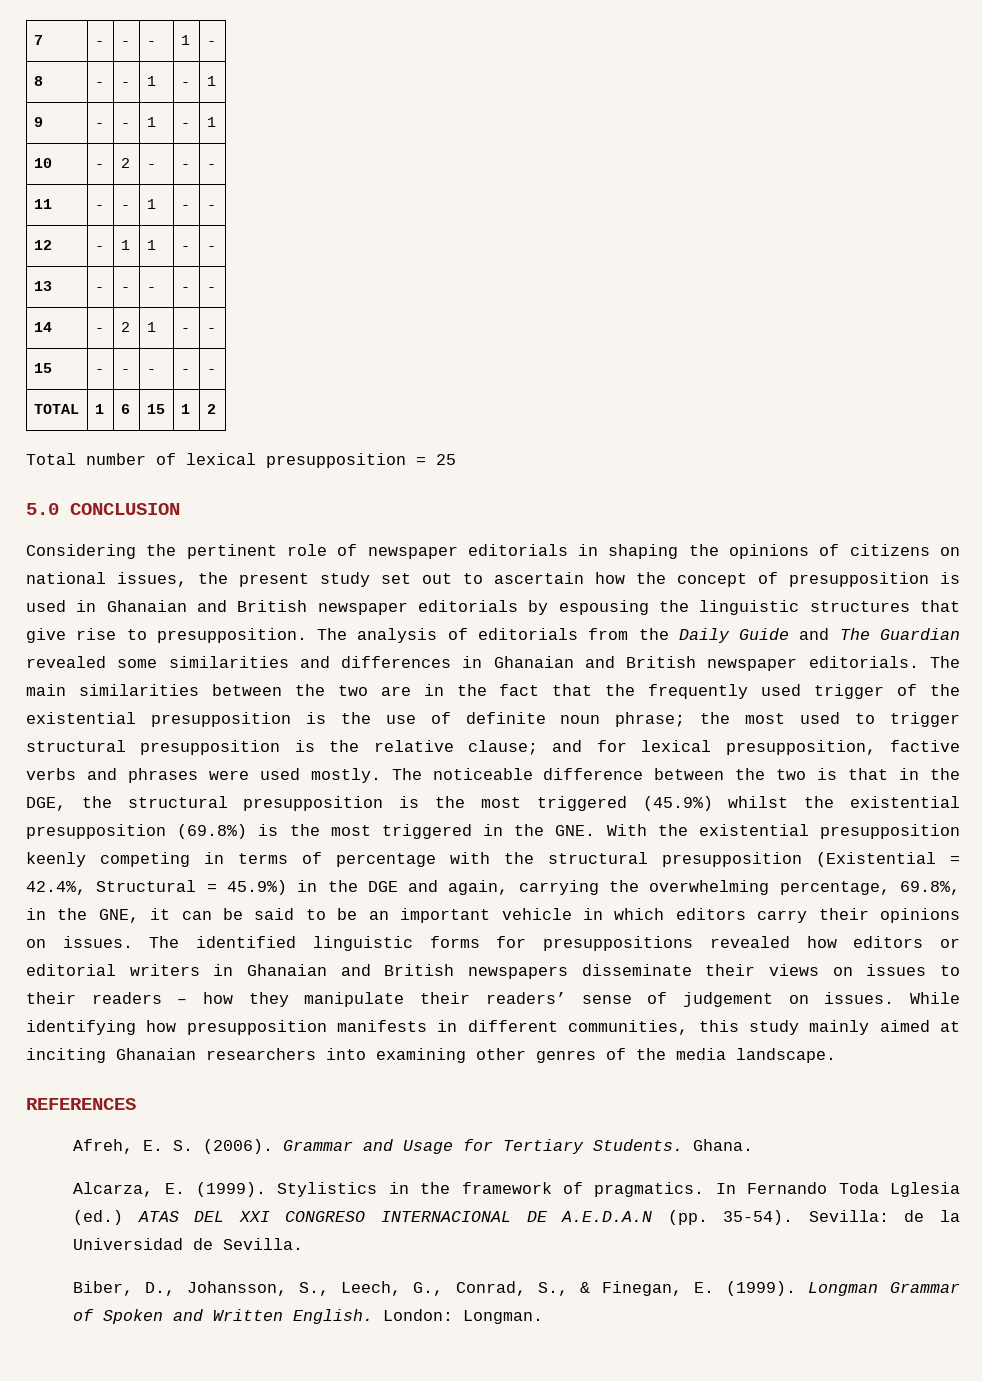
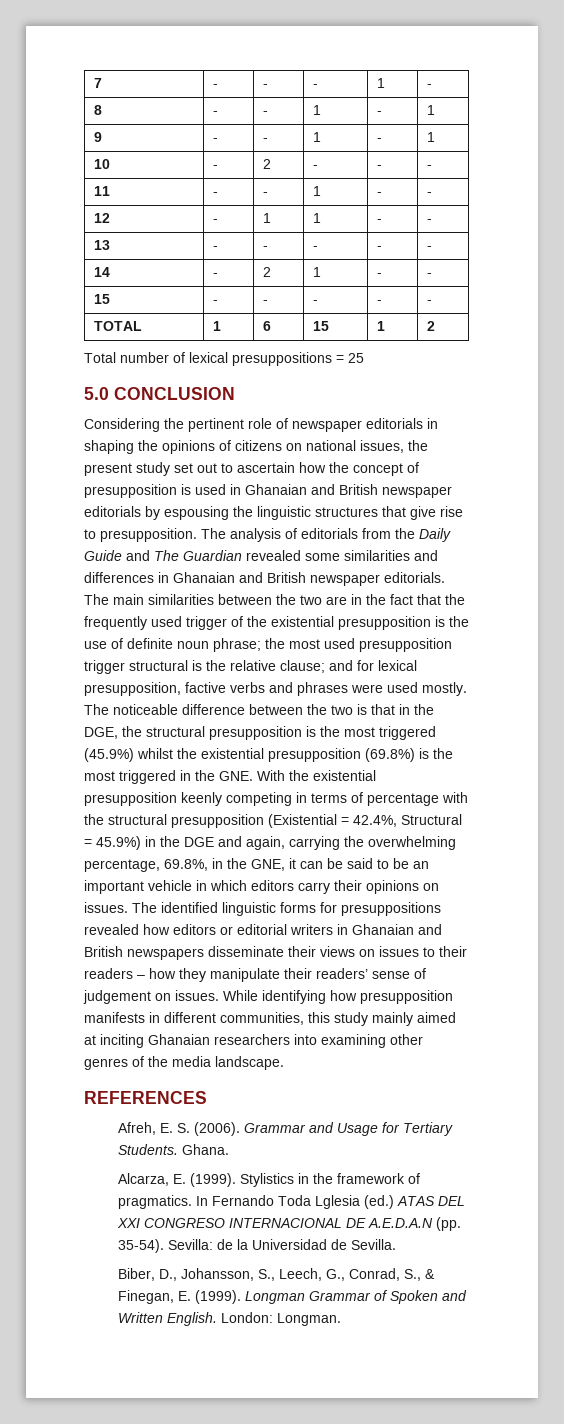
[266,453,406,468] presupposition -> [232,352,332,366] presuppositions
[855,713,876,724] to -> [359,638,452,652] presupposition
[140,740,281,755] presupposition -> (188, 665) none

